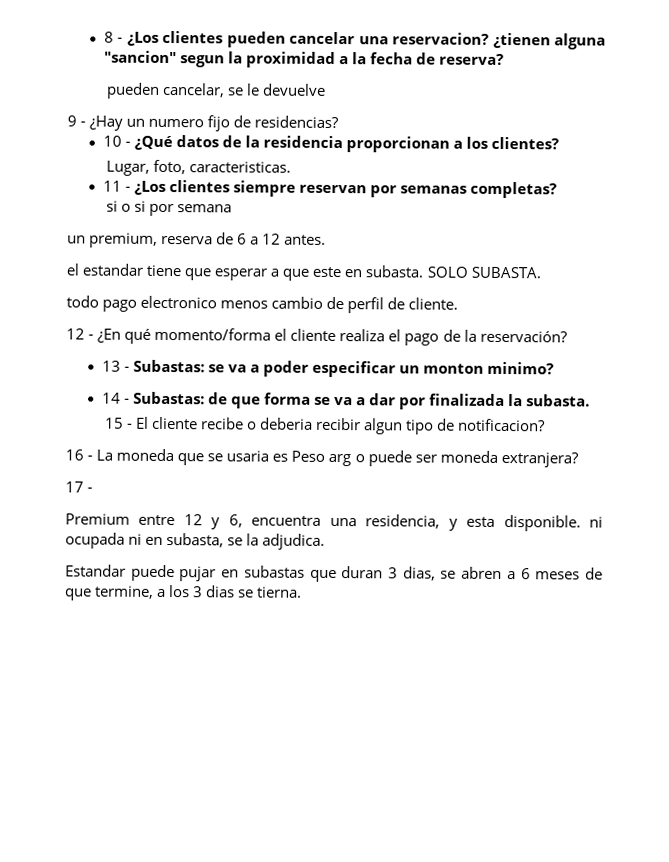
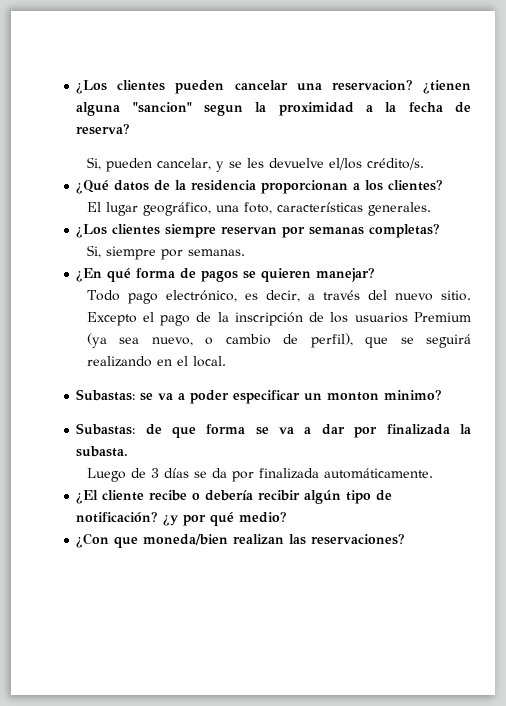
[103,31,124,43] 8 - -> (76, 87) none
(505, 59) none -> [86,157,101,170] Si,
[226,83,326,96] [67,115,340,132] [102,135,131,147] se le devuelve // 9 - ¿Hay un numero fijo de residencias? // 10 - -> [215,158,424,172] y se les devuelve el/los crédito/s. //
[105,159,291,176] [102,180,131,192] Lugar, foto, caracteristicas. // 11 - -> [86,202,431,216] El lugar geográfico, una foto, características generales. //
[105,200,232,217] [67,232,327,248] [66,263,541,281] [66,295,459,314] [66,327,568,346] [101,360,130,372] si o si por semana // un premium, reserva de 6 a 12 antes. // el estandar tiene que esperar a que este en subasta. SOLO SUBASTA. // todo pago electronico menos cambio de perfil de cliente. // 12 - ¿En qué momento/forma el cliente realiza el pago de la reservación? // 13 - -> [86,245,245,260] [76,268,376,282] [86,290,472,304] [86,312,471,326] [86,333,472,348] [86,356,226,367] Si, siempre por semanas. // ¿En qué forma de pagos se quieren manejar? // Todo pago electrónico, es decir, a través del nuevo sitio. Excepto el pago de la inscripción de los usuarios Premium (ya sea nuevo, o cambio de perfil), que se seguirá realizando en el local. //
[101,392,130,404] 14 - -> (443, 395) none
[104,416,547,435] [65,448,579,468] [65,481,94,493] [65,513,603,532] [65,532,326,550] [65,564,604,583] [64,585,303,601] 15 - El cliente recibe o deberia recibir algun tipo de notificacion? // 16 - La moneda que se usaria es Peso arg o puede ser moneda extranjera? // 17 - // Premium entre 12 y 6, encuentra una residencia, y esta disponible. ni ocupada ni en subasta, se la adjudica. // Estandar puede pujar en subastas que duran 3 dias, se abren a 6 meses de que termine, a los 3 dias se tierna. -> [86,468,433,482] [76,490,393,504] [76,512,288,526] [76,533,406,548] Luego de 3 días se da por finalizada automáticamente. // ¿El cliente recibe o debería recibir algún tipo de notificación? ¿y por qué medio? // ¿Con que moneda/bien realizan las reservaciones?

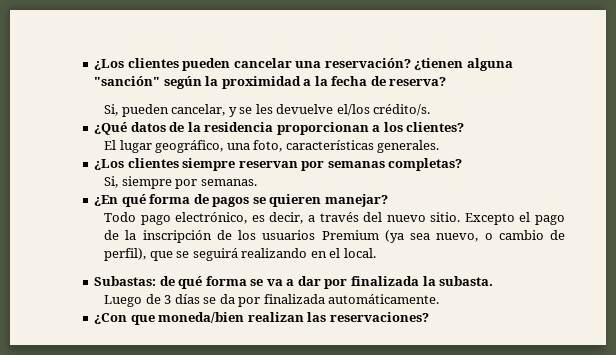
[331,80,413,91] reservacion? -> [324,58,411,68] reservación?
[132,102,243,116] "sancion" segun -> [94,76,202,89] "sanción" según
[76,389,443,404] // Subastas: se va a poder especificar un monton minimo? -> (376, 253) none
[171,427,196,438] que -> [178,276,203,289] qué
[76,490,393,504] [76,512,288,526] // ¿El cliente recibe o debería recibir algún tipo de notificación? ¿y por qué medio? -> (440, 299) none

